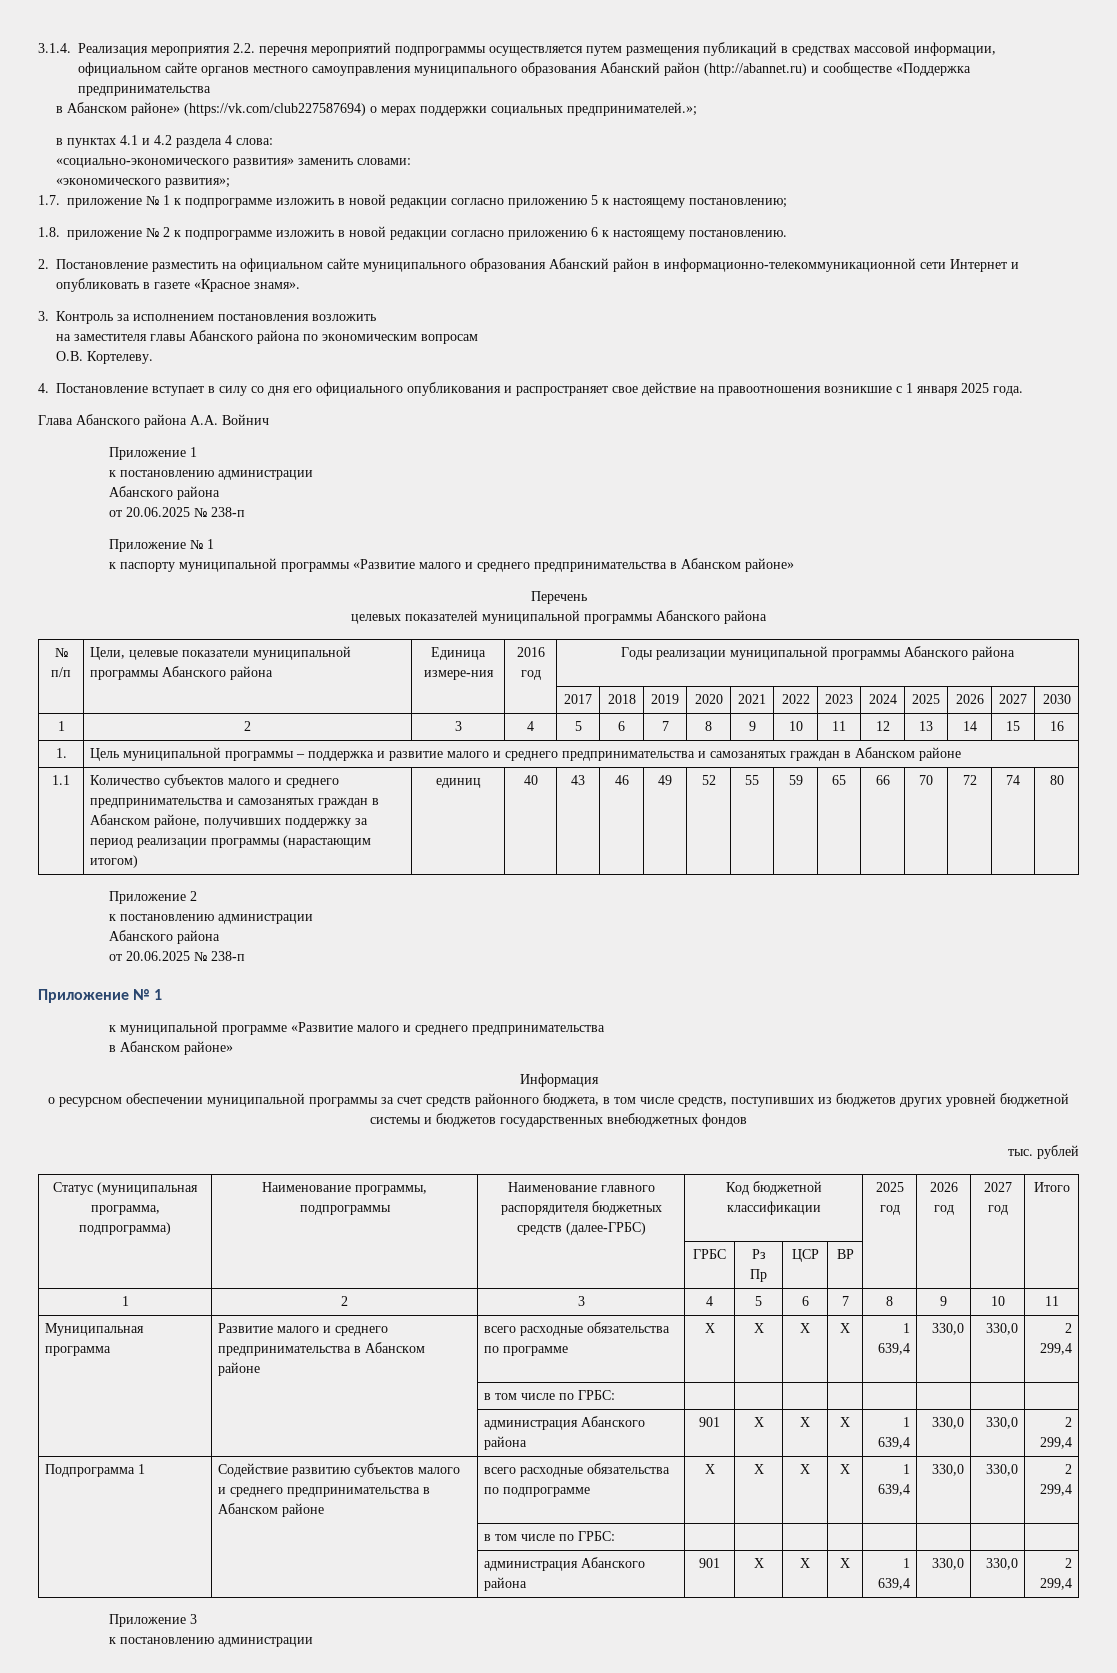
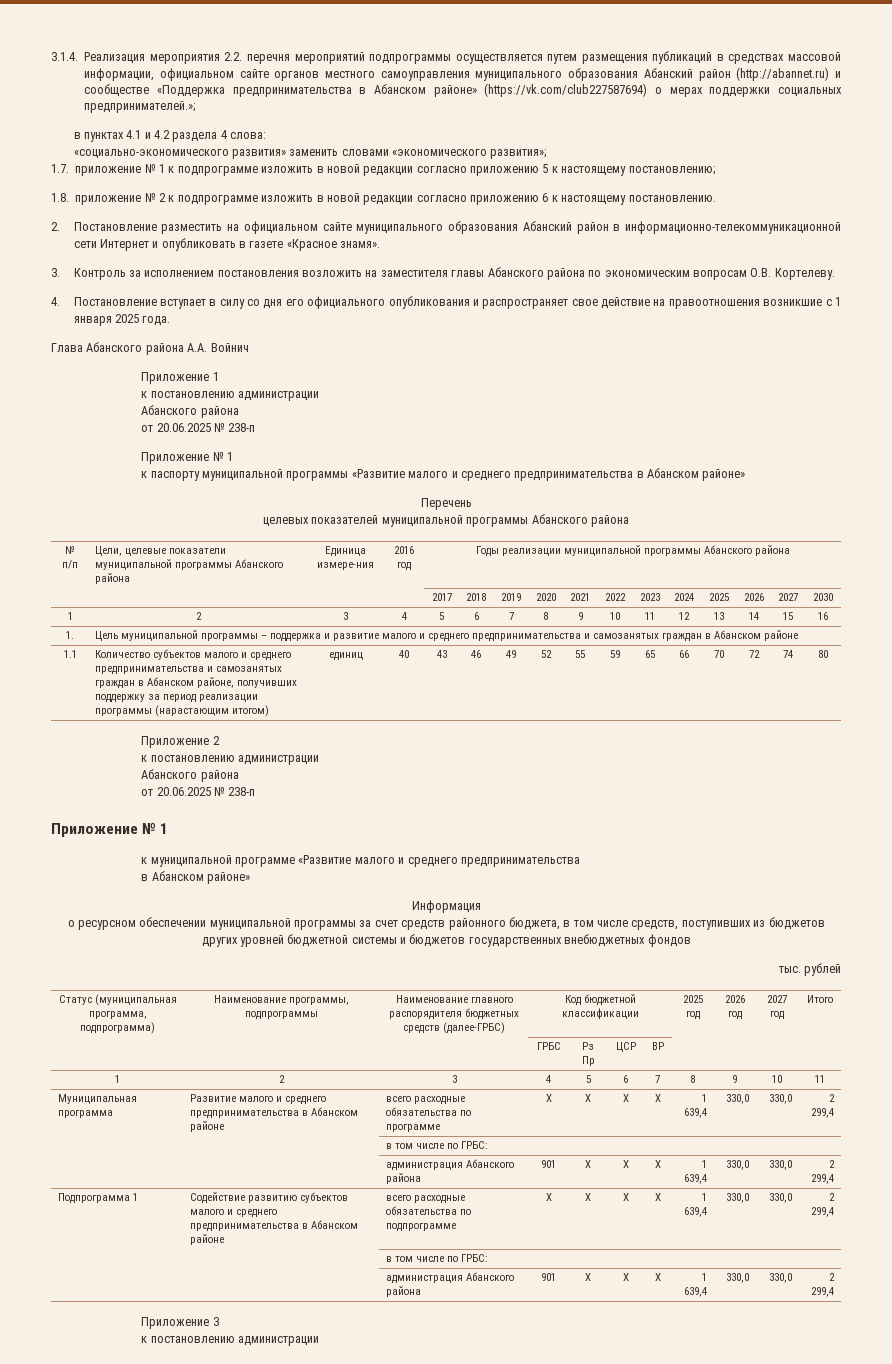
(211, 91) // -> (352, 92) none
[356,158,411,165] словами: // -> [341,149,389,156] словами
(376, 317) // -> (363, 273) none
(478, 339) // -> (748, 275) none

